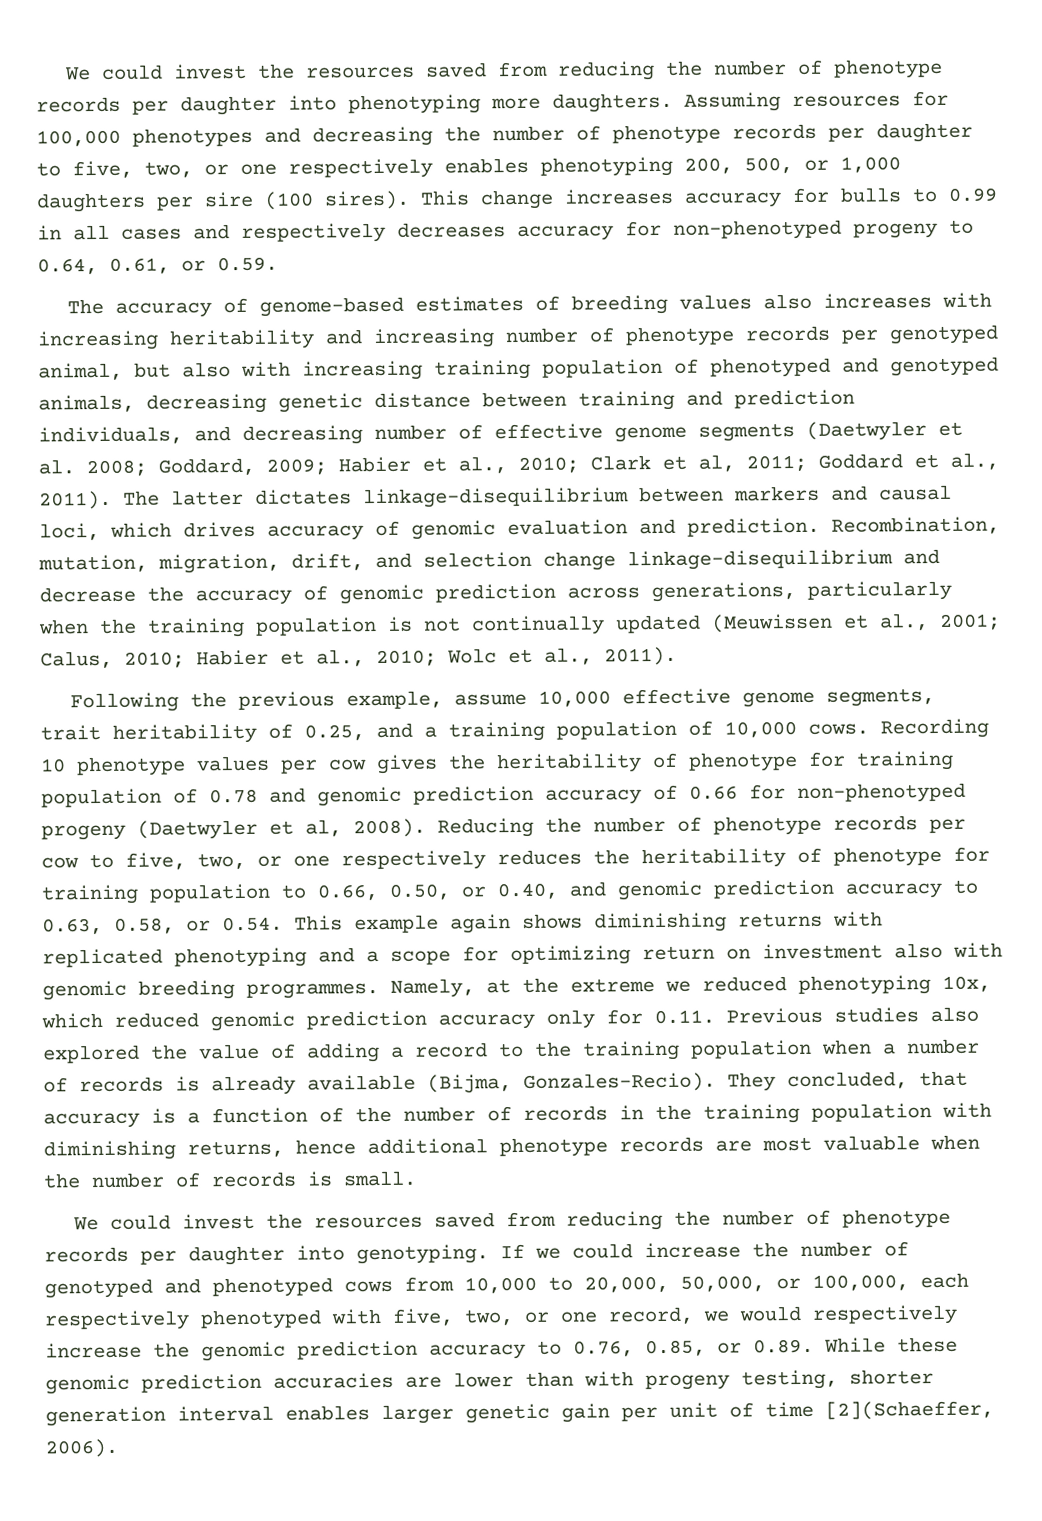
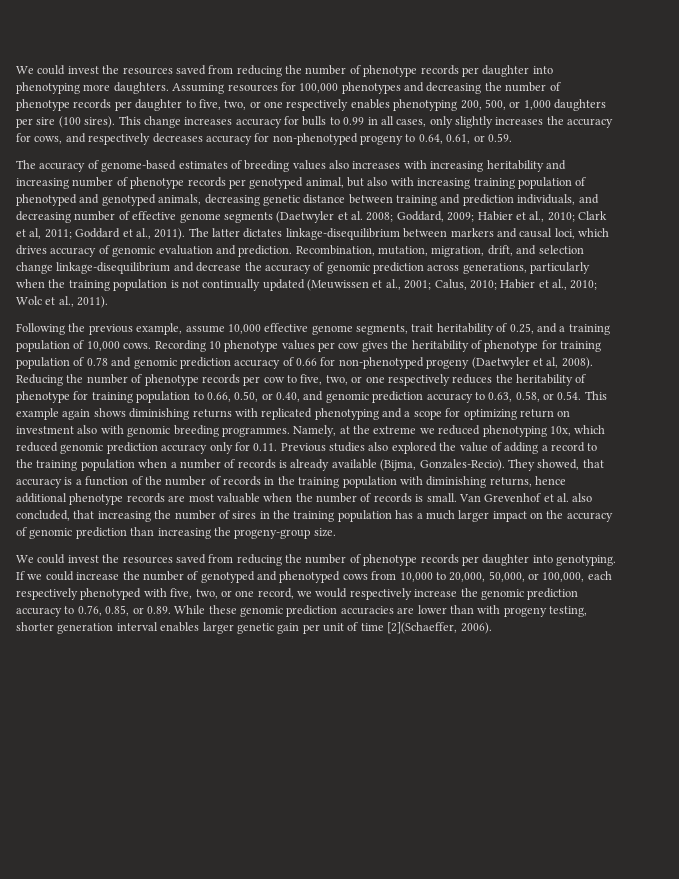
[121,228,182,240] cases -> [396,116,614,128] [16,133,63,144] cases, only slightly increases the accuracy for cows,
[787,1071,908,1090] concluded, -> [537,459,580,470] showed,
(417, 1178) none -> [458,493,593,502] [16,510,613,522] [16,527,336,539] Van Grevenhof et al. also concluded, that increasing the number of sires in the training population has a much larger impact on the accuracy of genomic prediction than increasing the progeny-group size.

